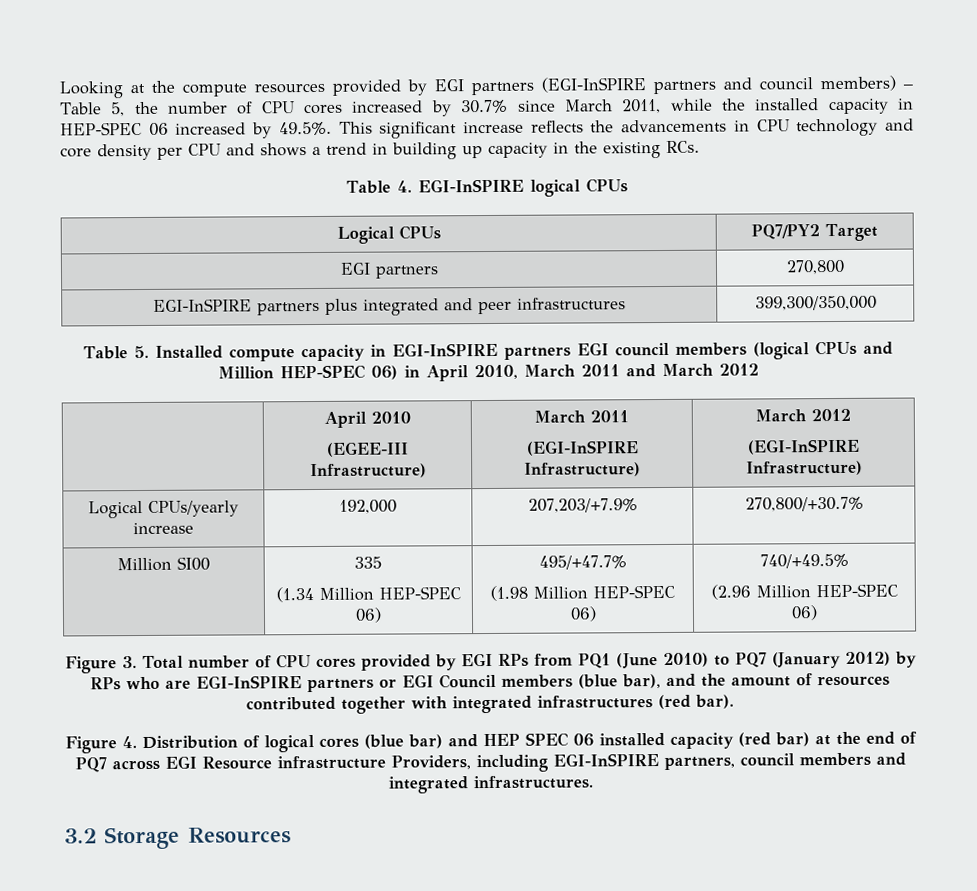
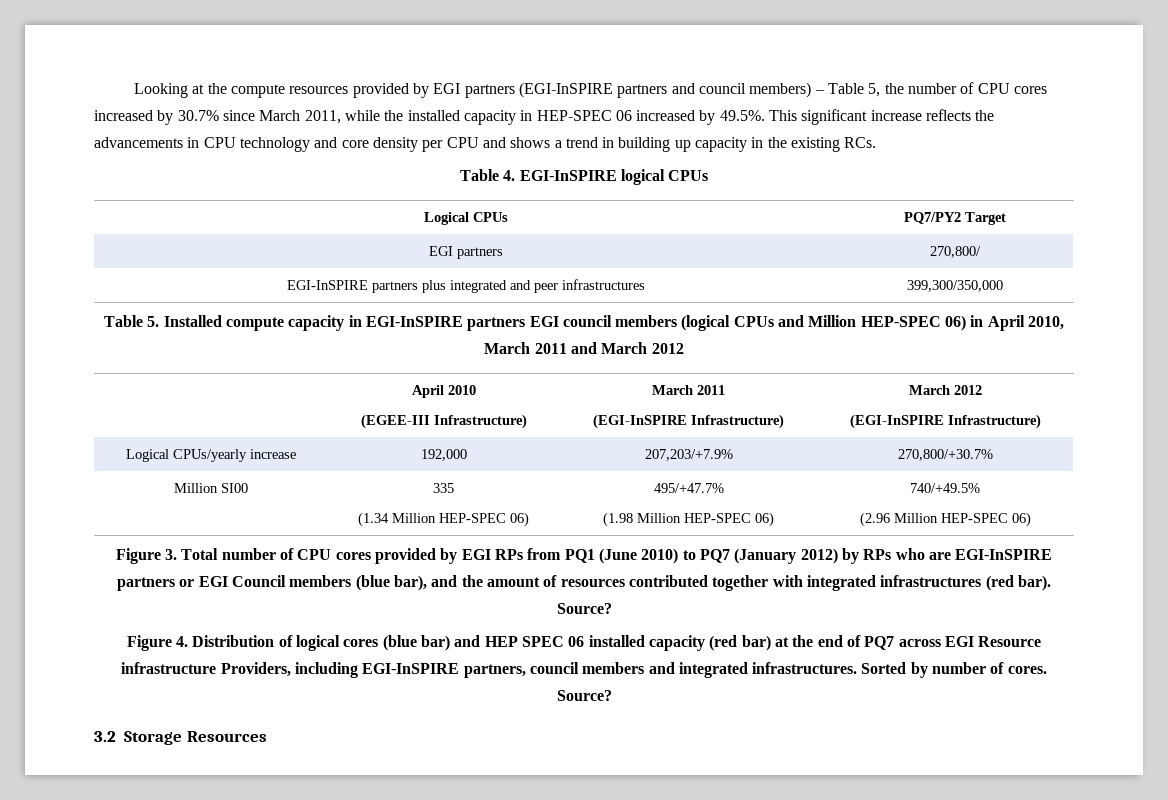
[785,259,845,275] 270,800 -> [930,246,981,258] 270,800/
(734, 701) none -> [556,603,612,614] Source?
(593, 782) none -> [861,662,1047,678] [556,690,612,701] Sorted by number of cores. Source?

